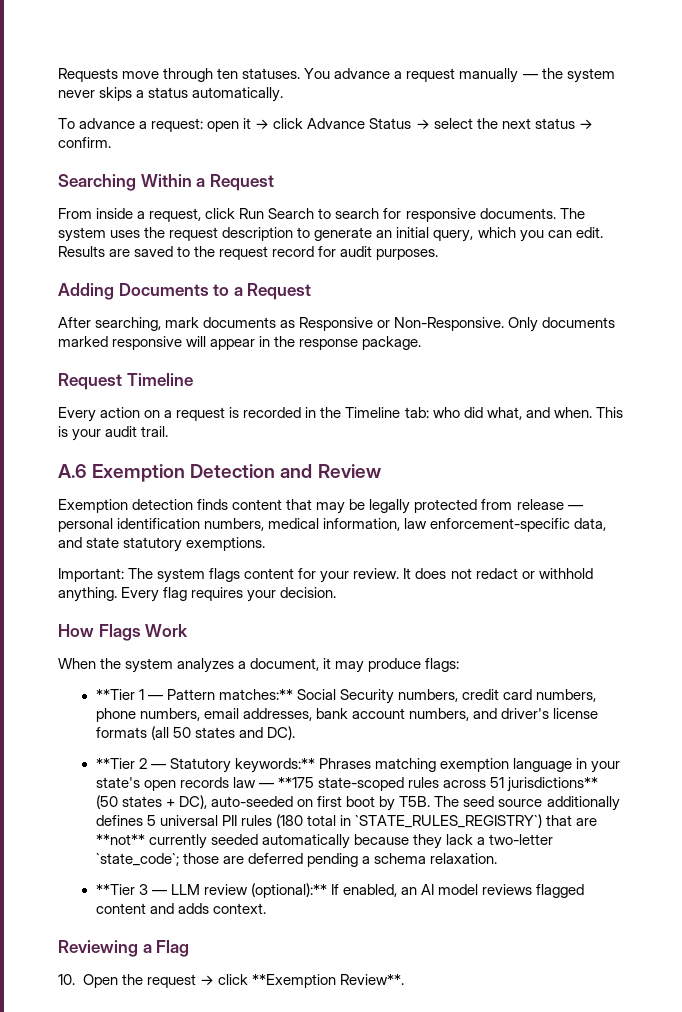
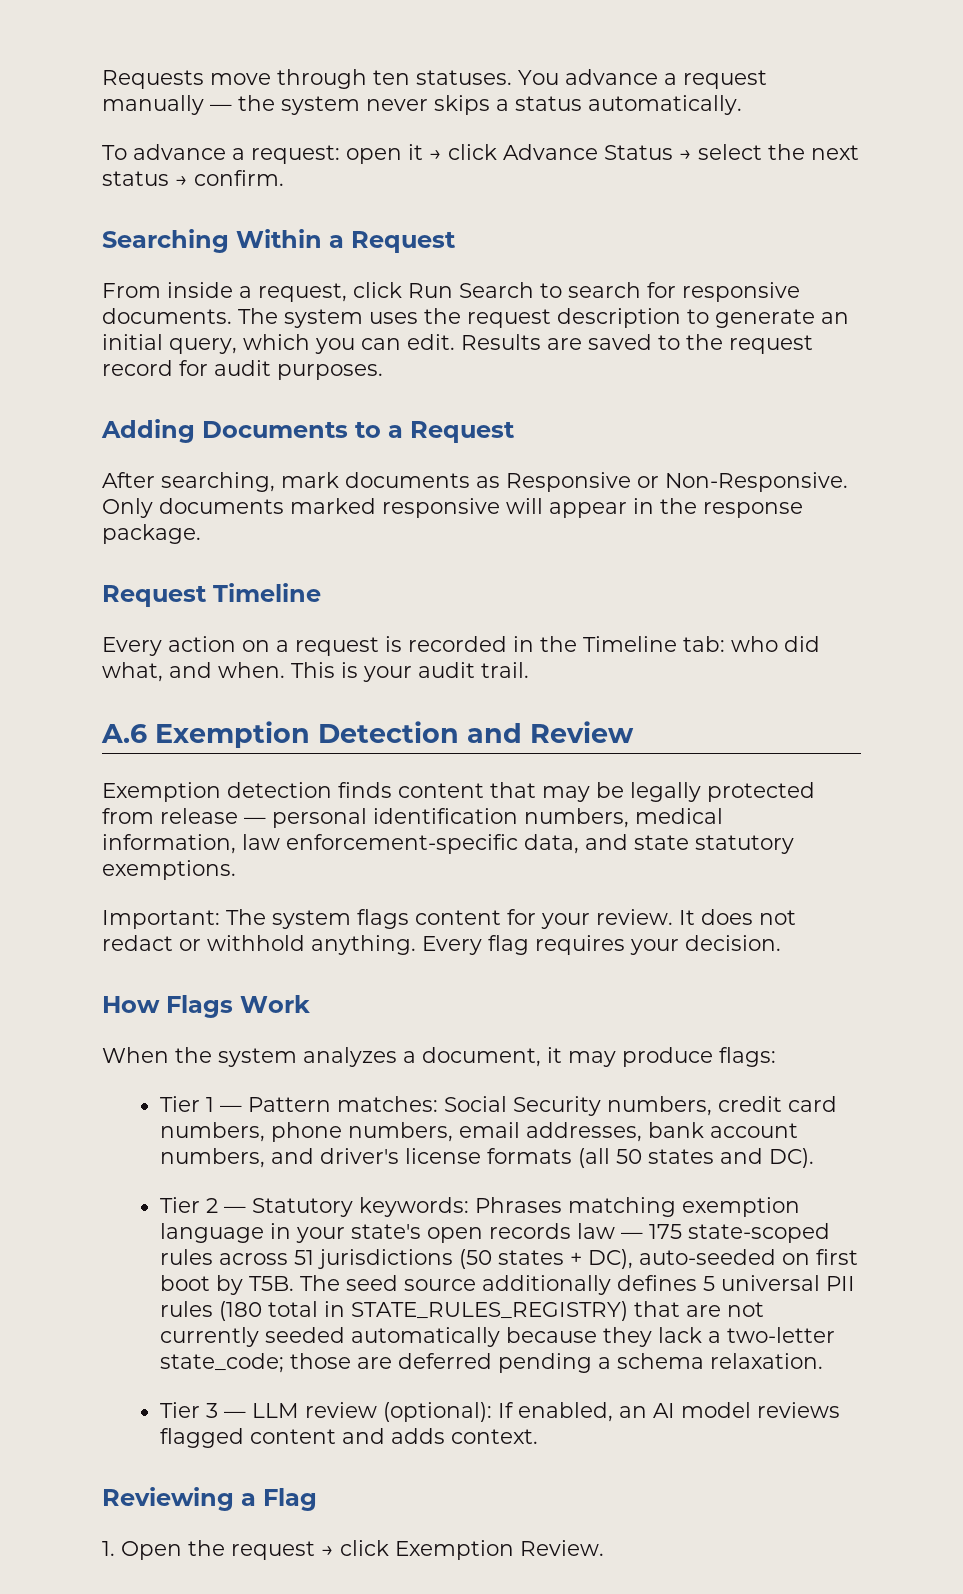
[95,689,135,700] **Tier -> [159,1096,200,1112] Tier
[219,689,294,700] matches:** -> [336,1096,438,1112] matches:
[95,758,135,769] **Tier -> [159,1197,200,1213] Tier
[235,758,316,773] keywords:** -> [358,1197,469,1217] keywords:
[278,777,315,788] **175 -> [648,1224,682,1239] 175
[507,777,599,792] jurisdictions** -> [317,1249,453,1269] jurisdictions
[355,814,543,828] `STATE_RULES_REGISTRY`) -> [350,1301,628,1321] STATE_RULES_REGISTRY)
[95,834,145,845] **not** -> [726,1302,764,1317] not
[95,853,179,866] `state_code`; -> [159,1353,284,1373] state_code;
[95,884,135,895] **Tier -> [159,1402,200,1418] Tier
[251,883,328,898] (optional):** -> [382,1402,492,1422] (optional):
[58,974,75,985] 10. -> [102,1541,115,1556] 1.
[251,974,404,988] **Exemption Review**. -> [395,1540,604,1560] Exemption Review.

